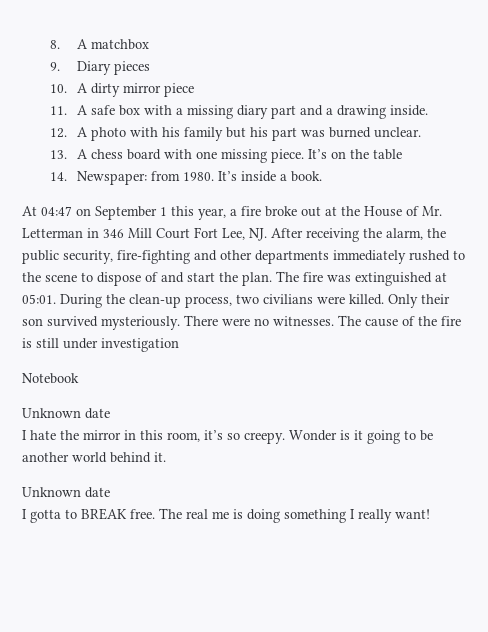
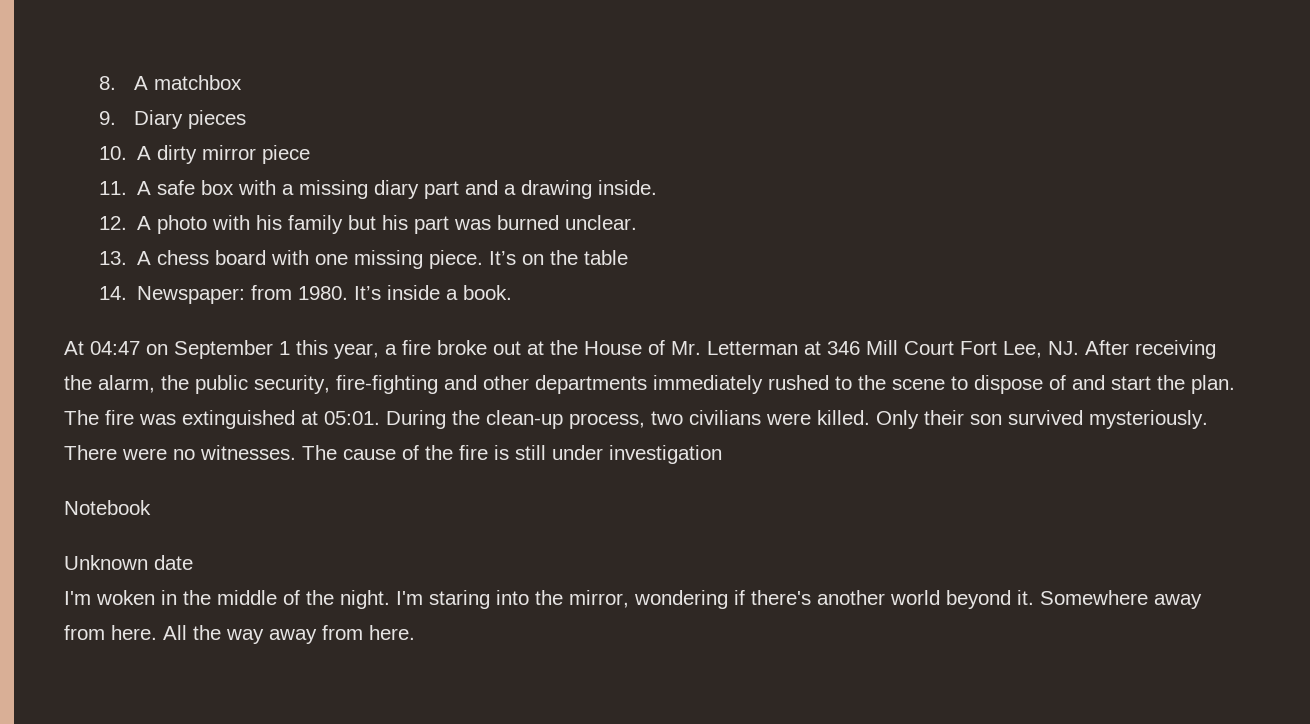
[87,228,99,238] in -> [804,341,821,355] at
[22,430,433,444] I hate the mirror in this room, it’s so creepy. Wonder is it going to be -> [64,590,811,609] I'm woken in the middle of the night. I'm staring into the mirror, wondering if there's
[110,452,151,463] behind -> [946,590,1011,609] beyond
[22,487,110,498] [22,508,430,523] // Unknown date // I gotta to BREAK free. The real me is doing something I really want! -> [1040,590,1202,609] [64,625,415,644] Somewhere away from here. All the way away from here.

